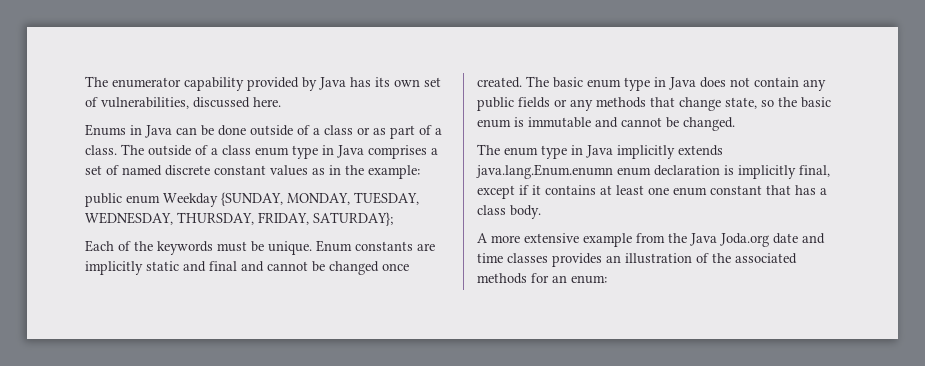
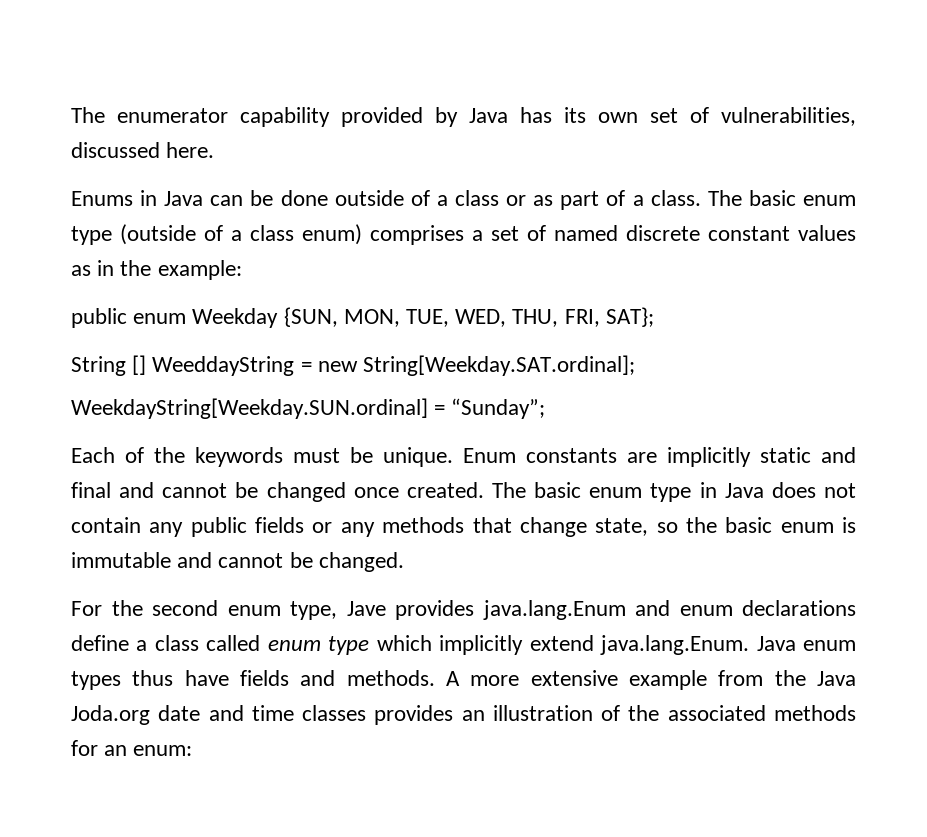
[148,145,364,159] outside of a class enum type in Java -> [748,190,856,206] [71,224,362,245] basic enum type (outside of a class enum)
[221,192,419,206] [85,212,393,226] {SUNDAY, MONDAY, TUESDAY, WEDNESDAY, THURSDAY, FRIDAY, SATURDAY}; -> [283,307,654,327] [71,355,636,376] [71,398,546,419] {SUN, MON, TUE, WED, THU, FRI, SAT}; // String [] WeeddayString = new String[Weekday.SAT.ordinal]; // WeekdayString[Weekday.SUN.ordinal] = “Sunday”;
[477,144,723,159] [476,164,830,179] [477,185,827,199] [477,205,541,219] The enum type in Java implicitly extends java.lang.Enum.enumn enum declaration is implicitly final, except if it contains at least one enum constant that has a class body. // -> [71,600,856,620] [71,635,856,655] [71,670,435,690] For the second enum type, Jave provides java.lang.Enum and enum declarations define a class called enum type which implicitly extend java.lang.Enum. Java enum types thus have fields and methods.

